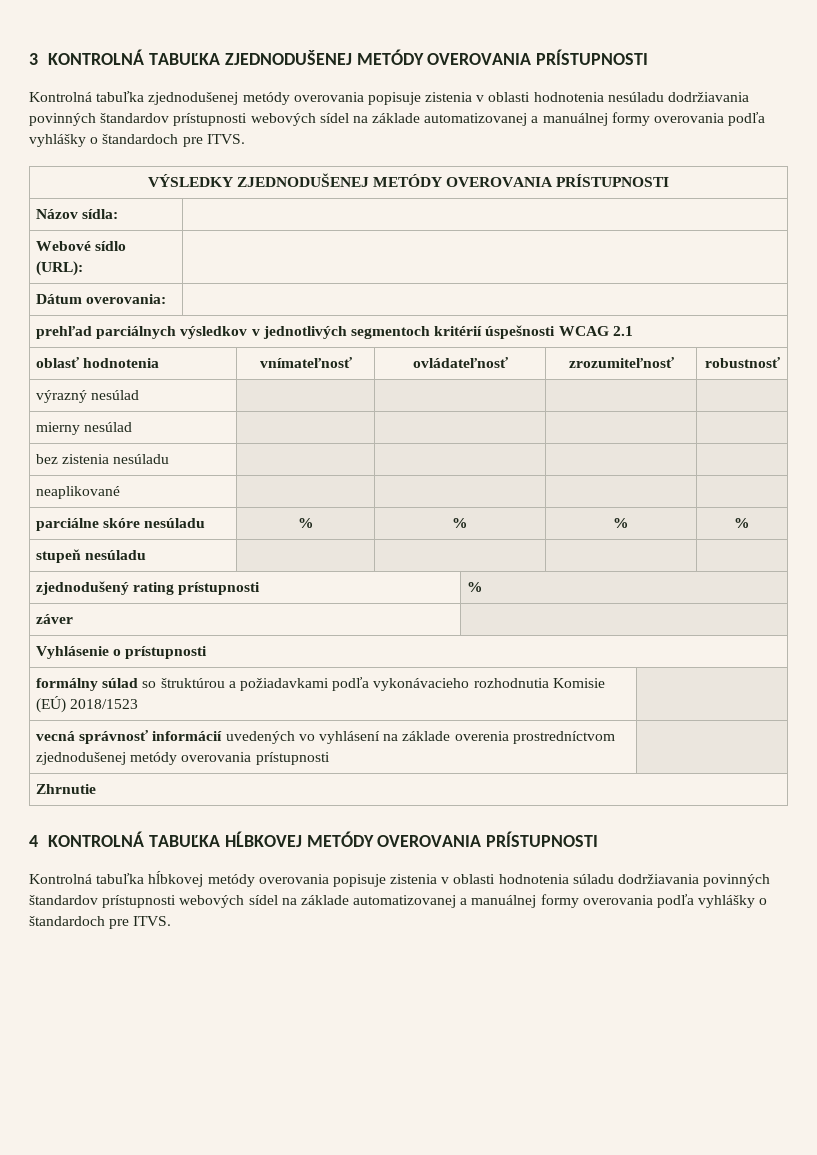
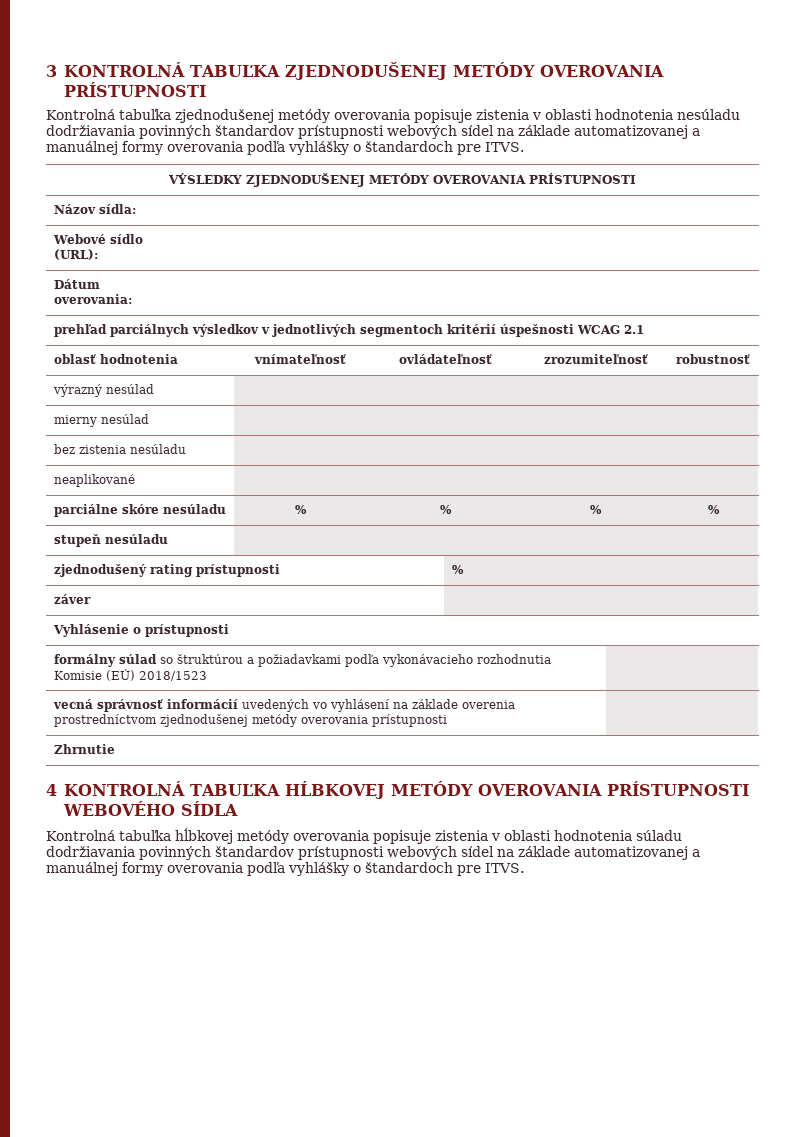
(599, 839) none -> [63,801,239,816] WEBOVÉHO SÍDLA

